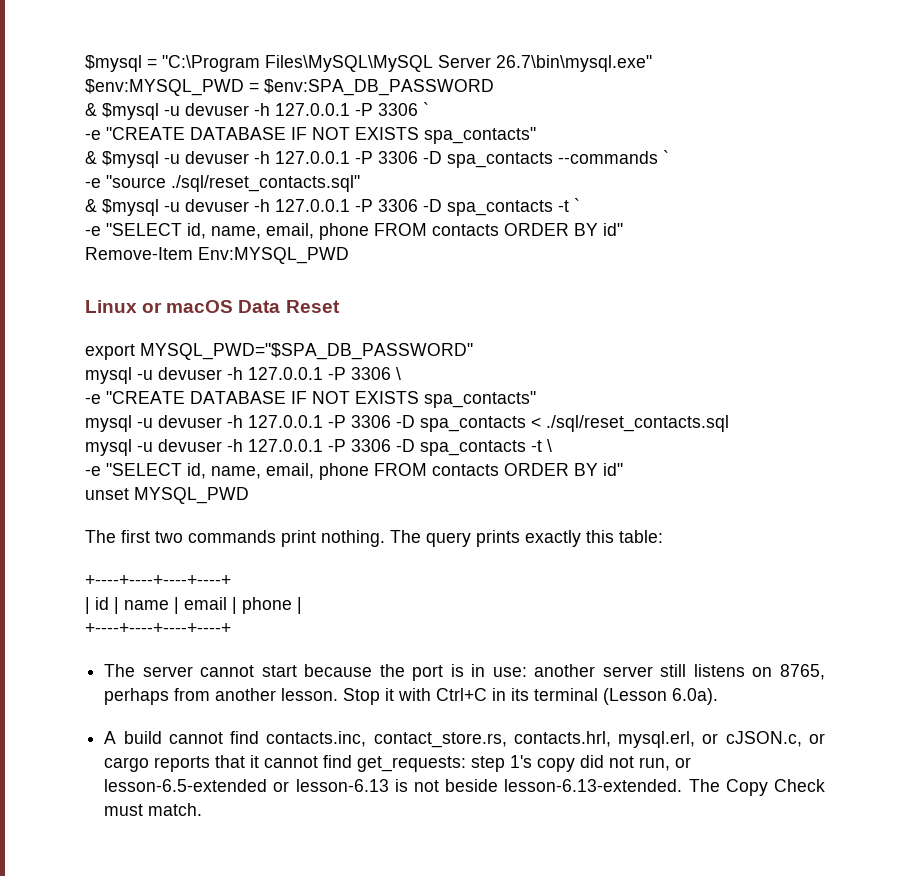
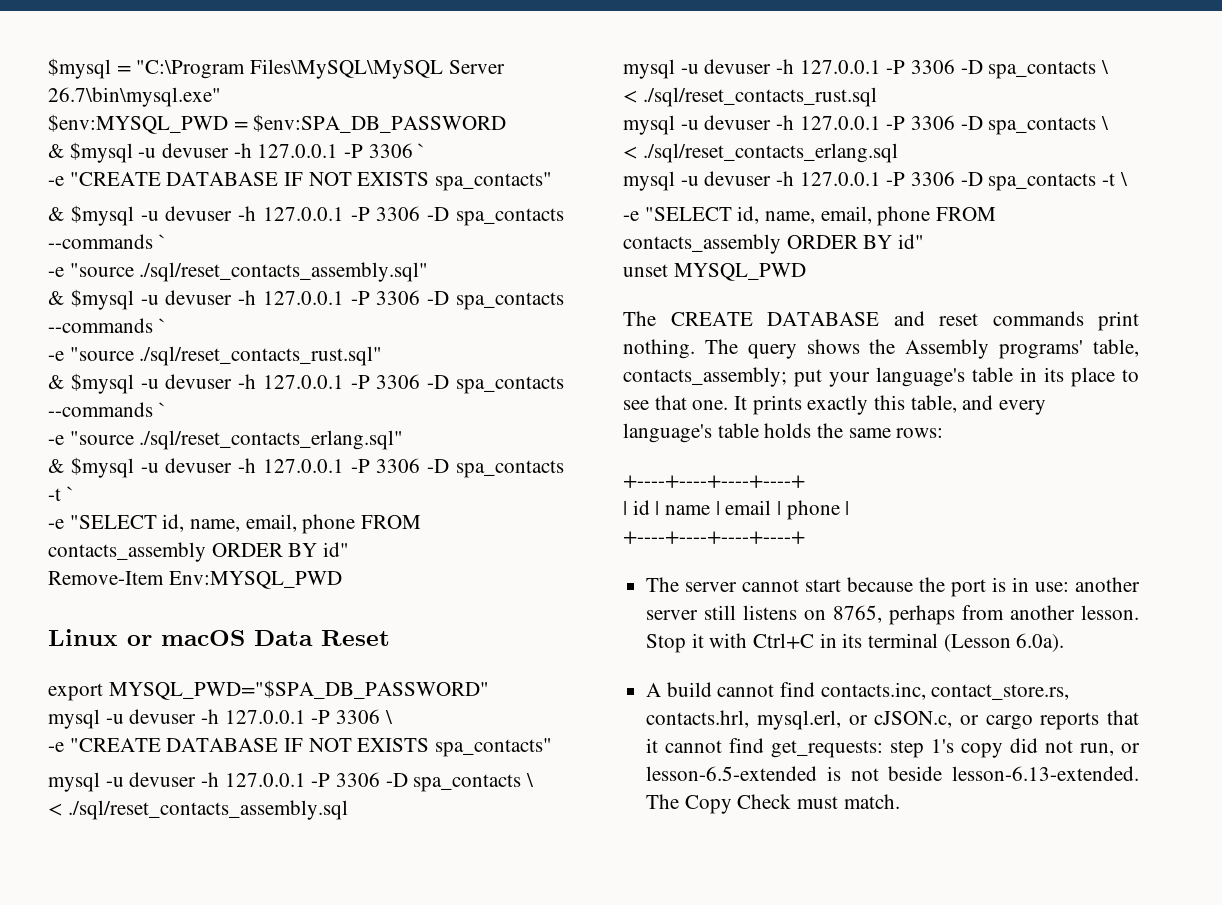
[171,175,360,192] ./sql/reset_contacts.sql" -> [139,262,429,282] [48,289,564,310] [48,318,166,333] [48,346,383,366] [48,373,564,394] [48,402,166,417] [48,430,404,450] ./sql/reset_contacts_assembly.sql" // & $mysql -u devuser -h 127.0.0.1 -P 3306 -D spa_contacts --commands ` // -e "source ./sql/reset_contacts_rust.sql" // & $mysql -u devuser -h 127.0.0.1 -P 3306 -D spa_contacts --commands ` // -e "source ./sql/reset_contacts_erlang.sql"
[432,224,499,236] contacts -> [48,542,206,562] contacts_assembly
[531,415,729,432] < ./sql/reset_contacts.sql -> [526,773,535,787] [48,800,348,820] [623,59,1110,79] [623,87,877,107] [623,115,1110,135] [623,143,898,163] \ // < ./sql/reset_contacts_assembly.sql // mysql -u devuser -h 127.0.0.1 -P 3306 -D spa_contacts \ // < ./sql/reset_contacts_rust.sql // mysql -u devuser -h 127.0.0.1 -P 3306 -D spa_contacts \ // < ./sql/reset_contacts_erlang.sql
[432,464,499,476] contacts -> [623,234,781,254] contacts_assembly
[121,530,183,543] first two -> [670,311,978,326] CREATE DATABASE and reset
[476,530,663,547] prints exactly this table: -> [806,339,1139,359] [623,367,1139,387] [623,395,1047,415] [623,423,944,443] shows the Assembly programs' table, contacts_assembly; put your language's table in its place to see that one. It prints exactly this table, and every language's table holds the same rows:
[273,779,389,792] or lesson-6.13 -> (818, 773) none

